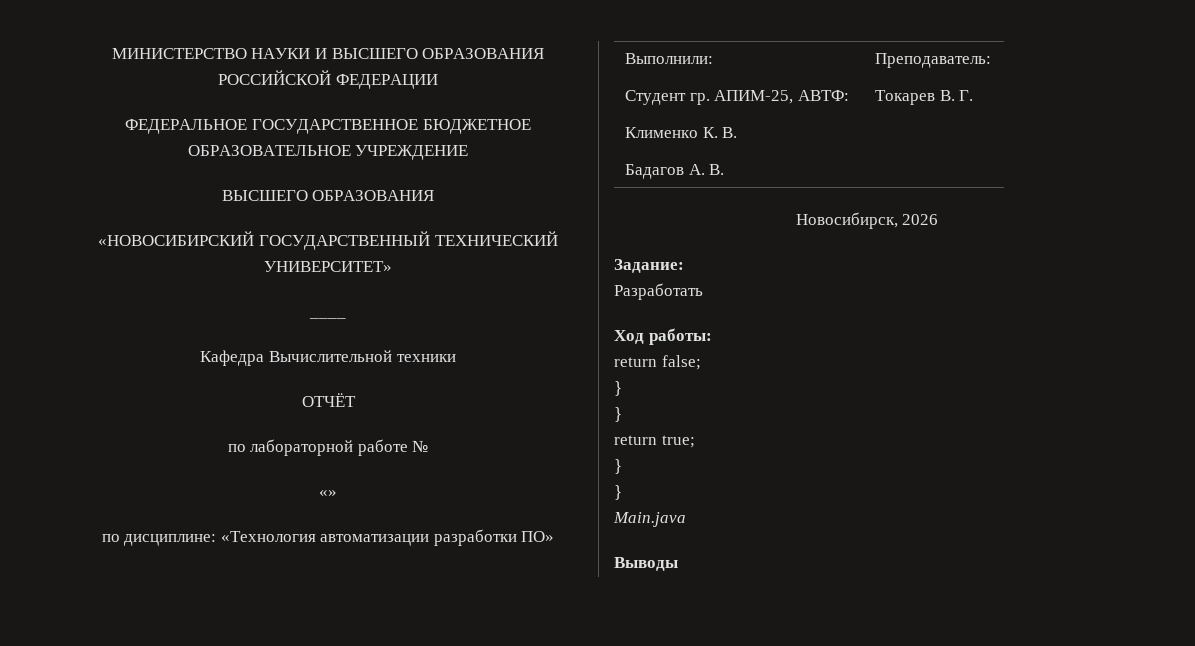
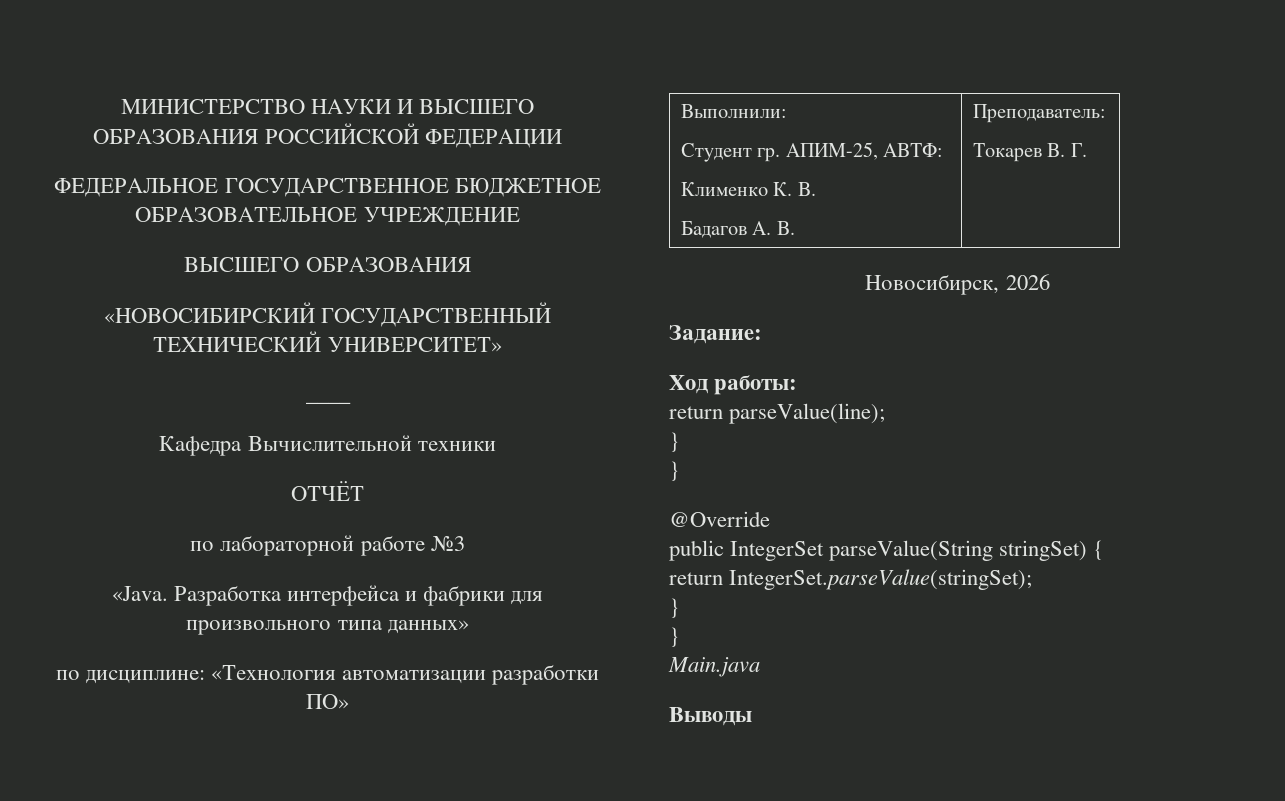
[412,440,429,452] [319,490,337,497] № // «» -> [430,536,465,551] [111,585,544,606] [186,620,469,635] №3 // «Java. Разработка интерфейса и фабрики для произвольного типа данных»
[614,283,703,300] // Разработать -> (762, 334) none
[661,355,701,370] [614,381,622,396] [614,407,622,422] [614,435,695,448] false; // } // } // return true; -> [729,403,886,424] [669,432,680,452] [669,461,680,481] [669,511,770,527] [669,540,1105,561] [669,569,1033,590] parseValue(line); // } // } // @Override // public IntegerSet parseValue(String stringSet) { // return IntegerSet.parseValue(stringSet);

